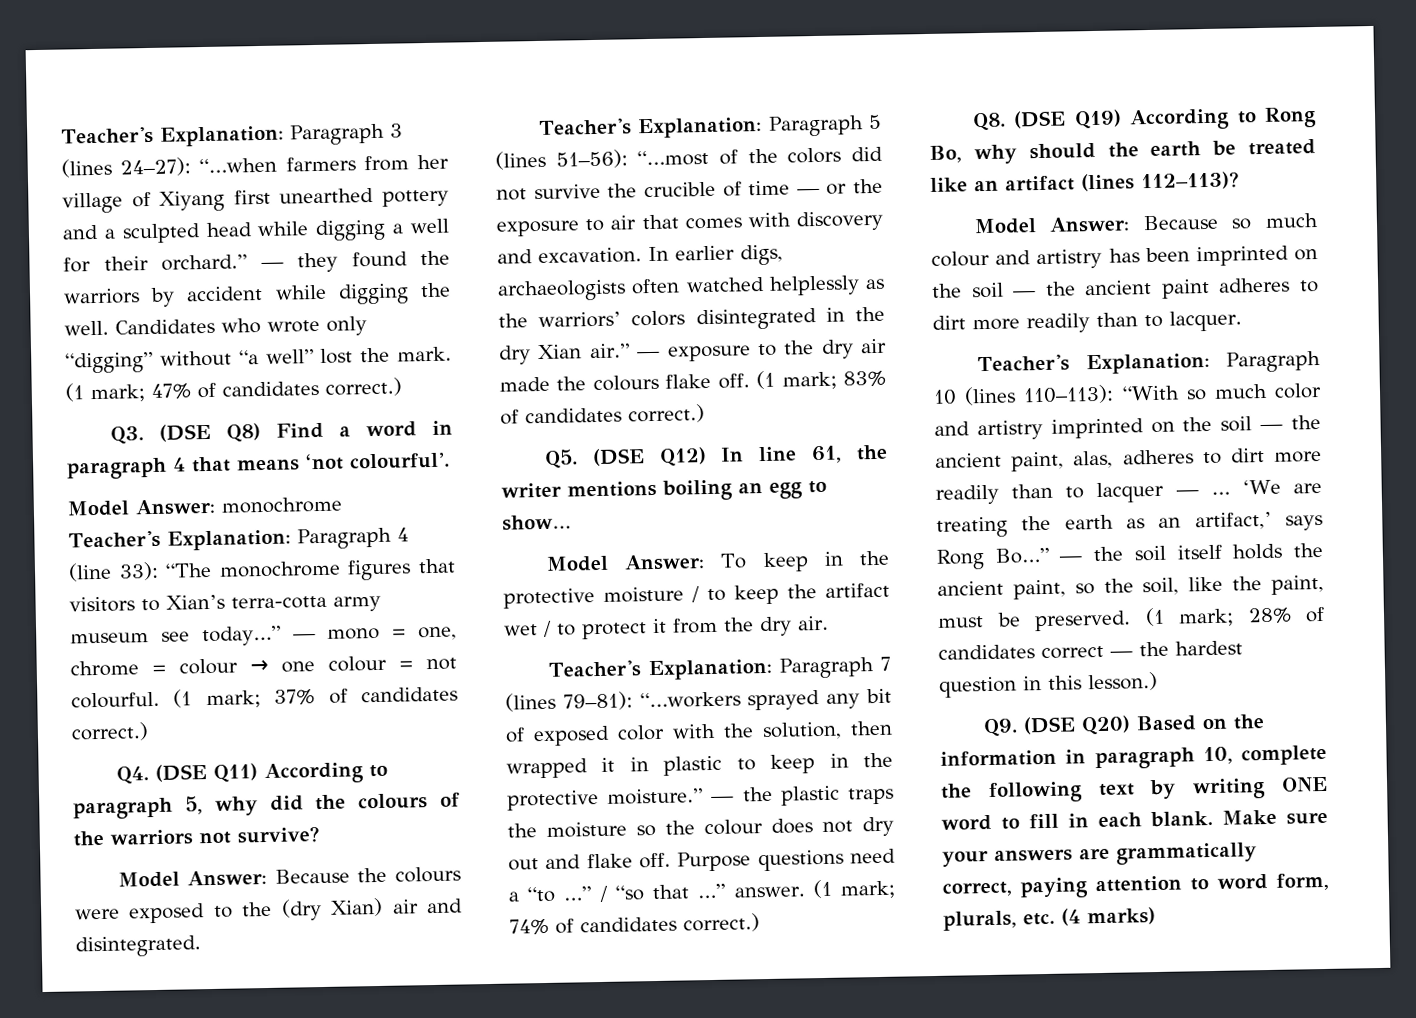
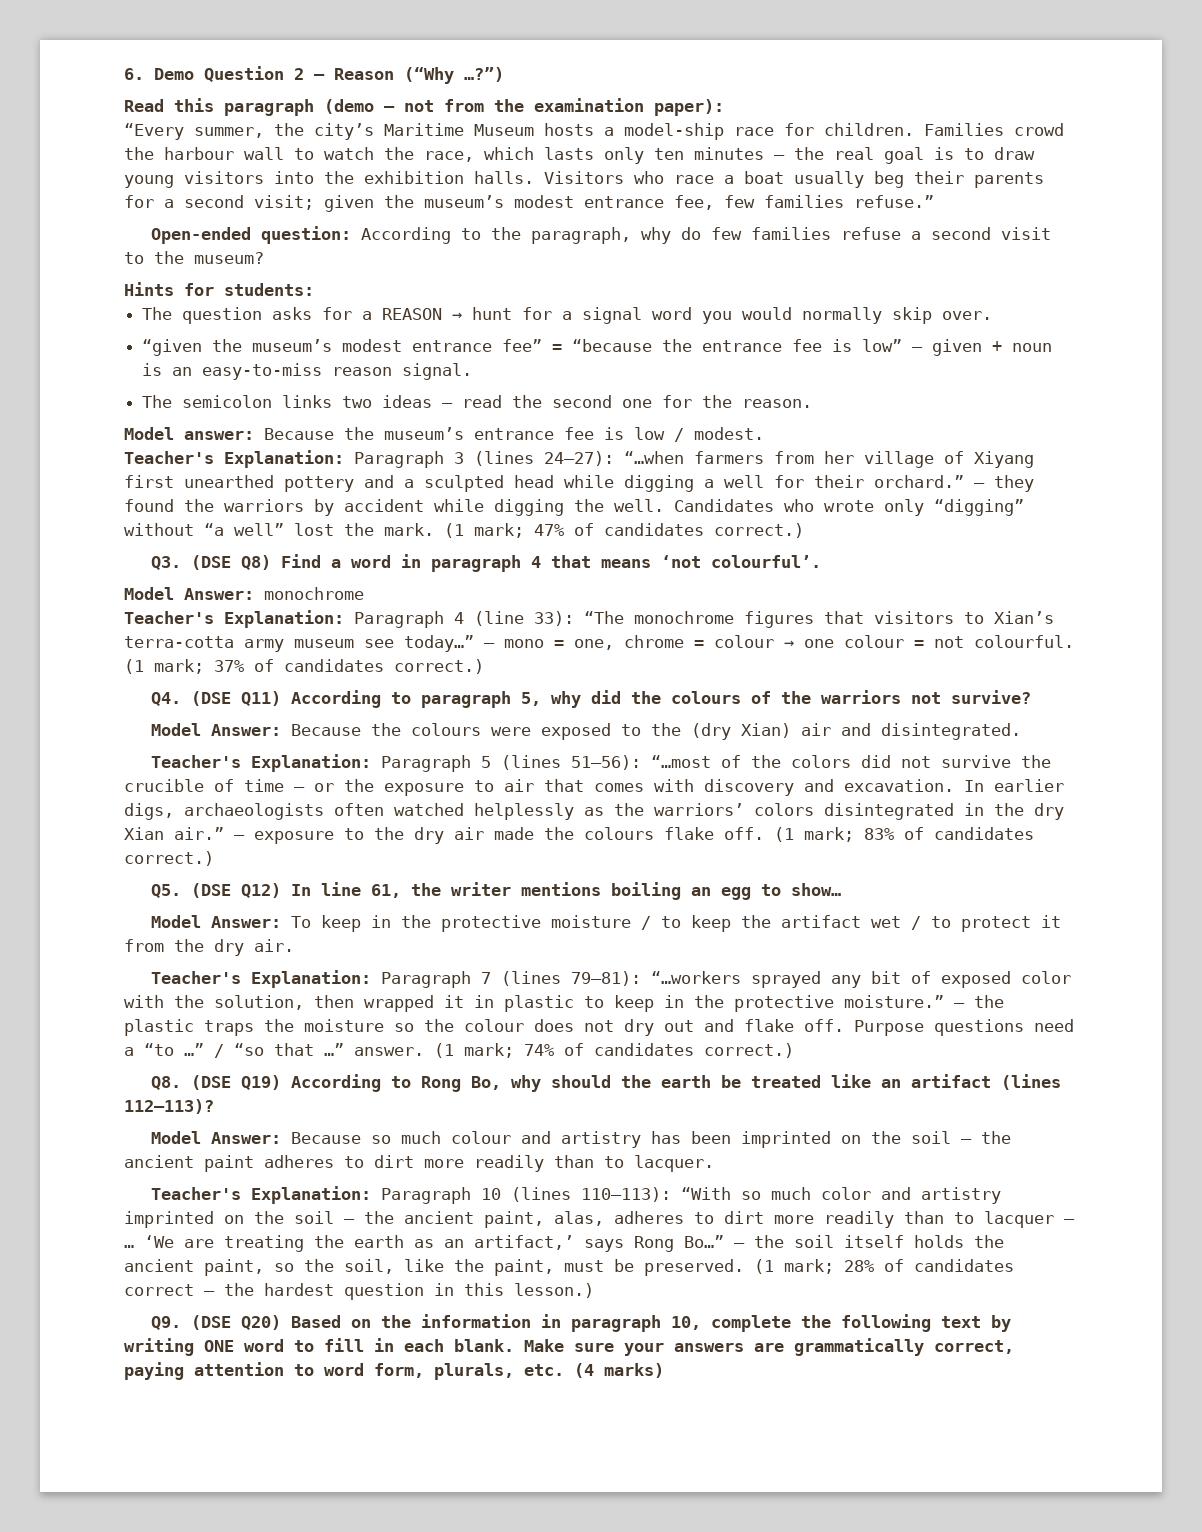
(61, 135) none -> [124,66,504,84] [124,98,724,116] [124,123,1064,140] [124,147,1035,164] [124,171,1044,188] [124,195,934,212] [151,226,1052,244] [124,251,264,264] [124,282,314,296] [142,307,993,324] [142,339,1053,356] [142,363,473,380] [142,395,813,408] [124,427,764,442] 6. Demo Question 2 — Reason (“Why …?”) // Read this paragraph (demo — not from the examination paper): // “Every summer, the city’s Maritime Museum hosts a model-ship race for children. Families crowd the harbour wall to watch the race, which lasts only ten minutes — the real goal is to draw young visitors into the exhibition halls. Visitors who race a boat usually beg their parents for a second visit; given the museum’s modest entrance fee, few families refuse.” // Open-ended question: According to the paragraph, why do few families refuse a second visit to the museum? // Hints for students: // The question asks for a REASON → hunt for a signal word you would normally skip over. // “given the museum’s modest entrance fee” = “because the entrance fee is low” — given + noun is an easy-to-miss reason signal. // The semicolon links two ideas — read the second one for the reason. // Model answer: Because the museum’s entrance fee is low / modest. //

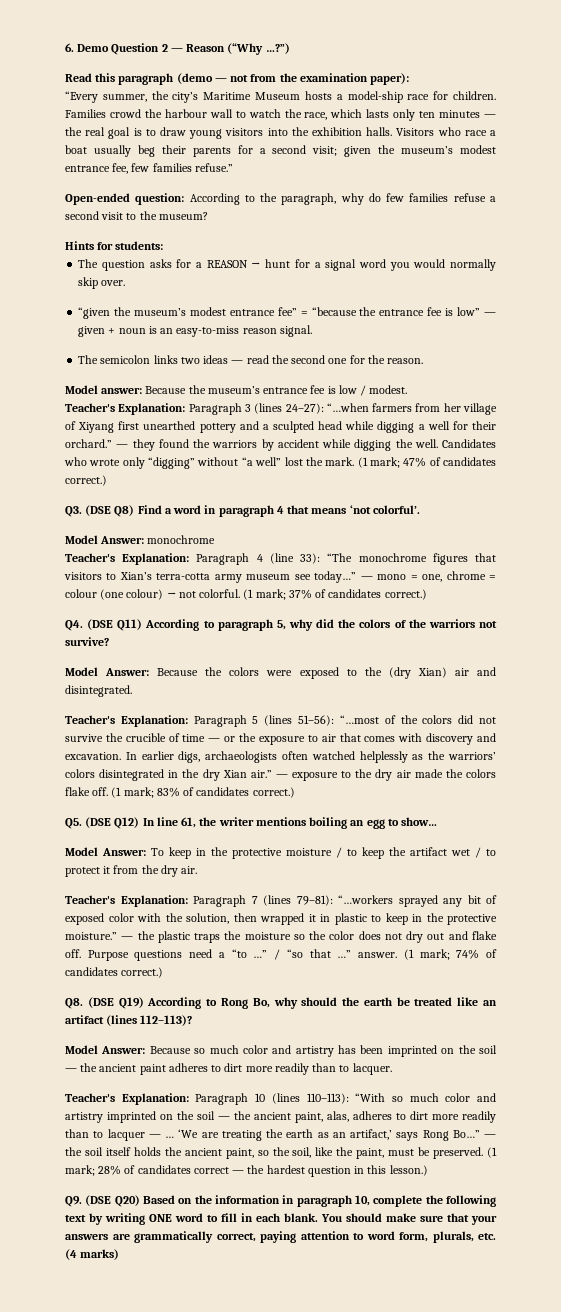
[711,555,822,568] colourful’. -> [372,505,420,514] colorful’.
[784,635,1074,648] → one colour = not colourful. -> [100,589,241,600] (one colour) → not colorful.
[671,691,742,704] colours -> [359,619,391,628] colors
[411,723,482,736] colours -> [229,667,260,676] colors
[584,827,654,840] colours -> [465,769,496,778] colors
[464,1019,524,1032] colour -> [329,931,355,940] color
[451,1131,512,1144] colour -> [242,1045,268,1054] color
[524,1339,614,1352] Make sure -> [321,1213,469,1222] You should make sure that

